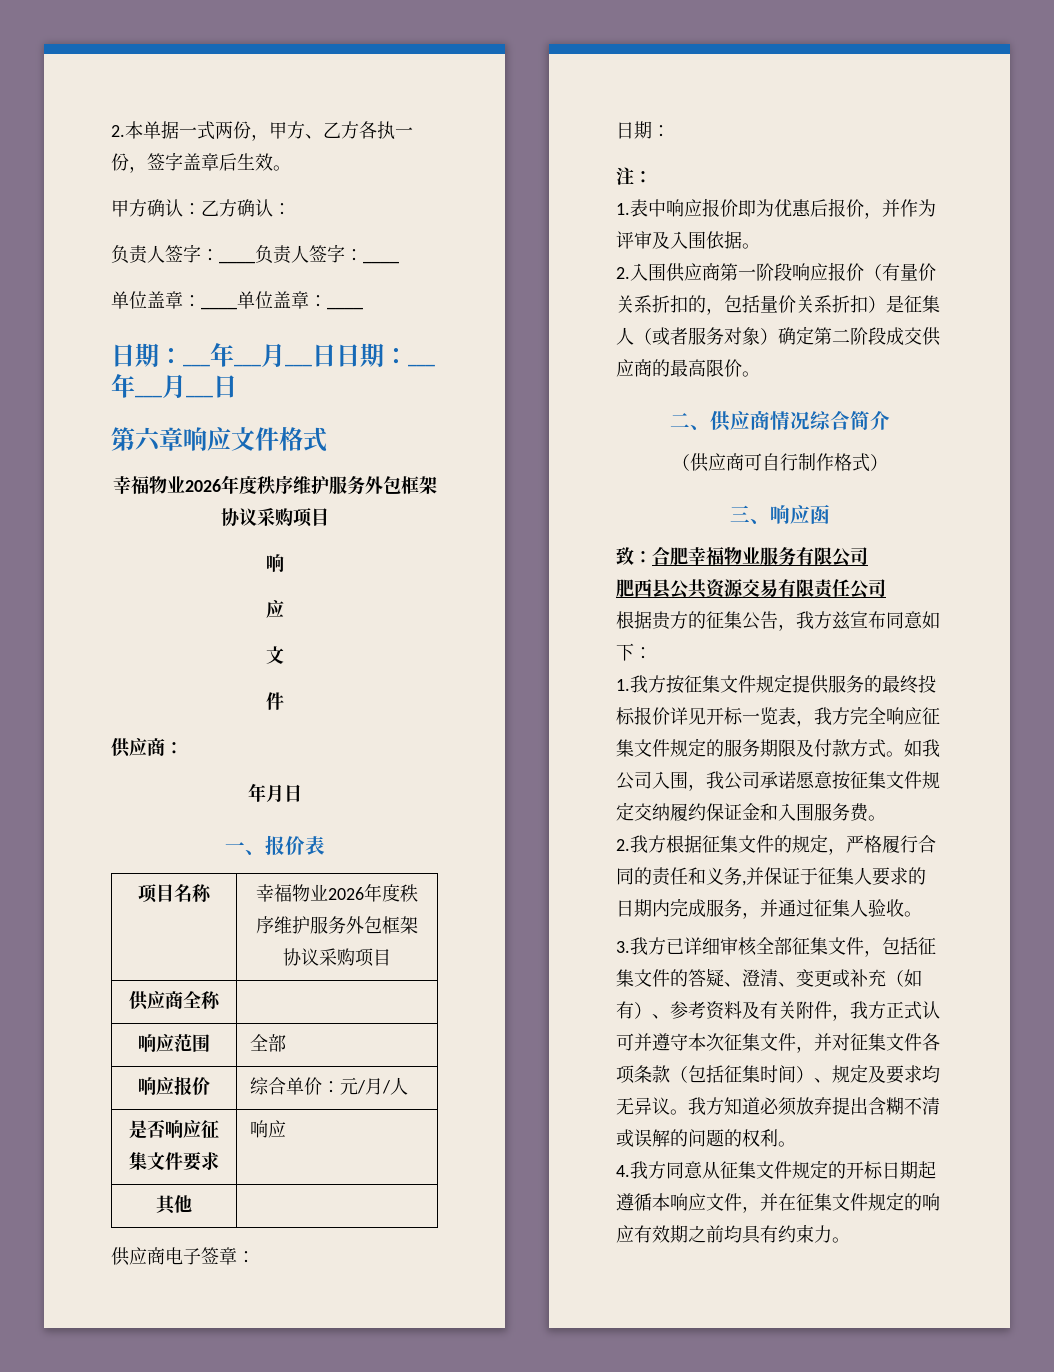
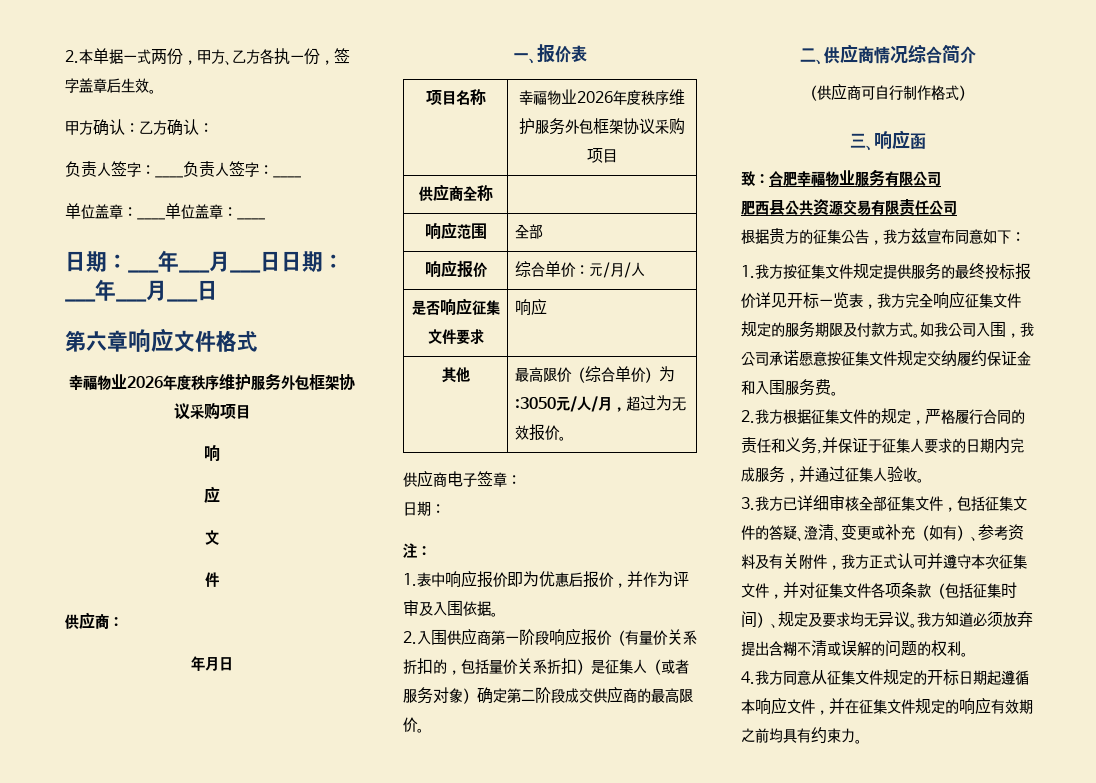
(192, 1204) none -> [514,366,675,383] [514,395,686,412] [514,424,566,441] 最高限价（综合单价）为:3050元/人/月，超过为无效报价。

